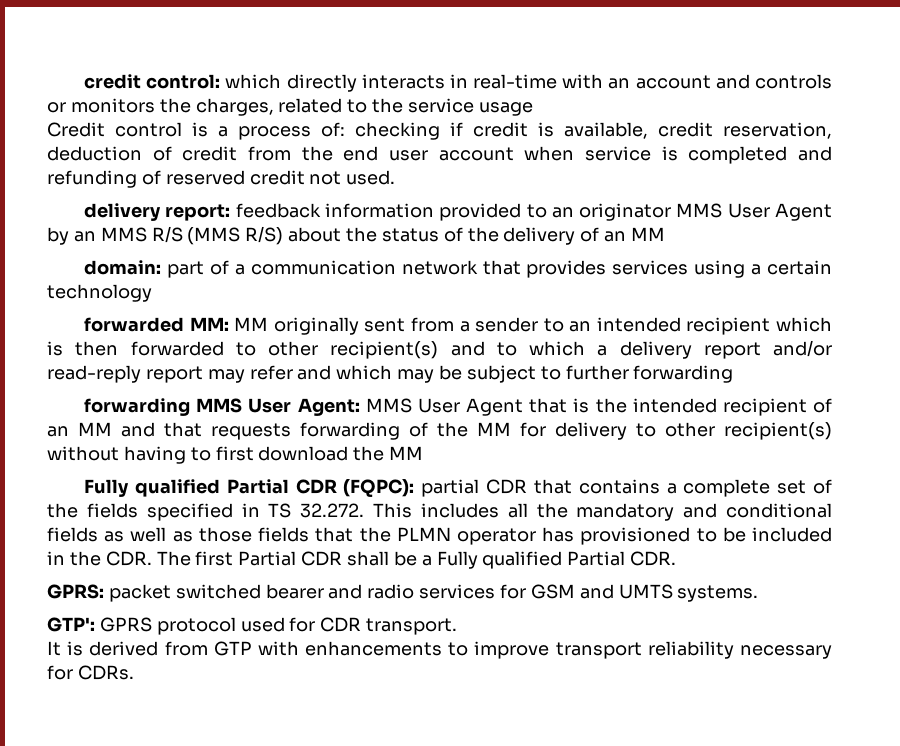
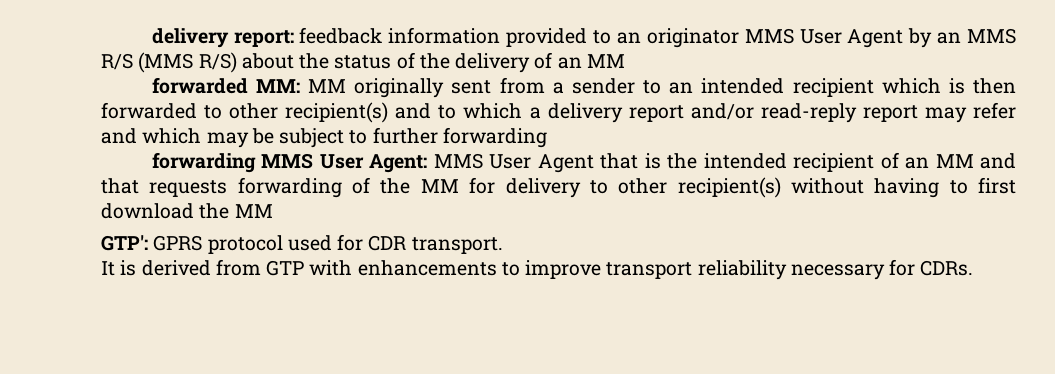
[84,74,833,92] [47,98,533,116] [47,122,832,140] [47,146,832,164] [47,170,396,188] credit control: which directly interacts in real-time with an account and controls or monitors the charges, related to the service usage // Credit control is a process of: checking if credit is available, credit reservation, deduction of credit from the end user account when service is completed and refunding of reserved credit not used. // -> (151, 38) none
[84,260,832,278] [47,284,152,302] // domain: part of a communication network that provides services using a certain technology -> (625, 61) none
[84,479,833,497] [47,503,833,521] [47,527,832,545] [47,551,677,569] [47,584,759,602] // Fully qualified Partial CDR (FQPC): partial CDR that contains a complete set of the fields specified in TS 32.272. This includes all the mandatory and conditional fields as well as those fields that the PLMN operator has provisioned to be included in the CDR. The first Partial CDR shall be a Fully qualified Partial CDR. // GPRS: packet switched bearer and radio services for GSM and UMTS systems. -> (273, 211) none

